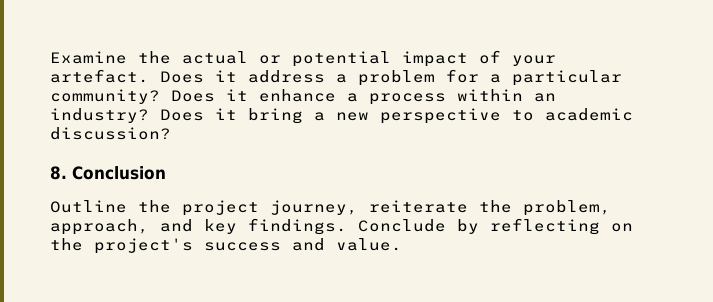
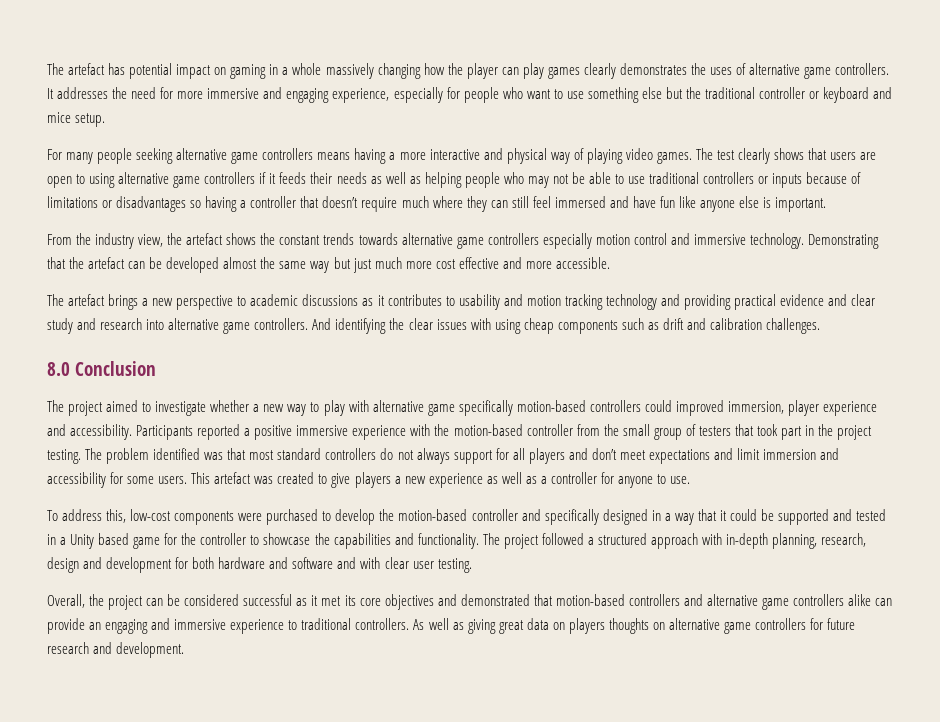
[50,50,556,67] [50,69,622,86] [50,89,556,105] [50,108,303,124] Examine the actual or potential impact of your artefact. Does it address a problem for a particular community? Does it enhance a process within an industry? Does it bring -> [47,63,890,79] [47,87,893,103] [47,112,106,127] [47,148,877,164] [47,172,862,188] [47,196,827,212] [47,233,879,249] [47,257,610,273] [47,294,139,310] The artefact has potential impact on gaming in a whole massively changing how the player can play games clearly demonstrates the uses of alternative game controllers. It addresses the need for more immersive and engaging experience, especially for people who want to use something else but the traditional controller or keyboard and mice setup. // For many people seeking alternative game controllers means having a more interactive and physical way of playing video games. The test clearly shows that users are open to using alternative game controllers if it feeds their needs as well as helping people who may not be able to use traditional controllers or inputs because of limitations or disadvantages so having a controller that doesn’t require much where they can still feel immersed and have fun like anyone else is important. // From the industry view, the artefact shows the constant trends towards alternative game controllers especially motion control and immersive technology. Demonstrating that the artefact can be developed almost the same way but just much more cost effective and more accessible. // The artefact brings
[50,127,171,140] [50,166,166,180] [50,200,611,216] [50,218,633,235] [50,238,402,254] discussion? // 8. Conclusion // Outline the project journey, reiterate the problem, approach, and key findings. Conclude by reflecting on the project's success and value. -> [302,294,876,310] [47,318,821,334] [47,361,157,376] [47,400,878,416] [47,424,873,440] [47,448,840,464] [47,472,691,488] [47,509,887,525] [47,533,867,549] [47,557,472,573] [47,594,893,610] [47,618,856,634] [47,642,185,658] discussions as it contributes to usability and motion tracking technology and providing practical evidence and clear study and research into alternative game controllers. And identifying the clear issues with using cheap components such as drift and calibration challenges. // 8.0 Conclusion // The project aimed to investigate whether a new way to play with alternative game specifically motion-based controllers could improved immersion, player experience and accessibility. Participants reported a positive immersive experience with the motion-based controller from the small group of testers that took part in the project testing. The problem identified was that most standard controllers do not always support for all players and don’t meet expectations and limit immersion and accessibility for some users. This artefact was created to give players a new experience as well as a controller for anyone to use. // To address this, low-cost components were purchased to develop the motion-based controller and specifically designed in a way that it could be supported and tested in a Unity based game for the controller to showcase the capabilities and functionality. The project followed a structured approach with in-depth planning, research, design and development for both hardware and software and with clear user testing. // Overall, the project can be considered successful as it met its core objectives and demonstrated that motion-based controllers and alternative game controllers alike can provide an engaging and immersive experience to traditional controllers. As well as giving great data on players thoughts on alternative game controllers for future research and development.

